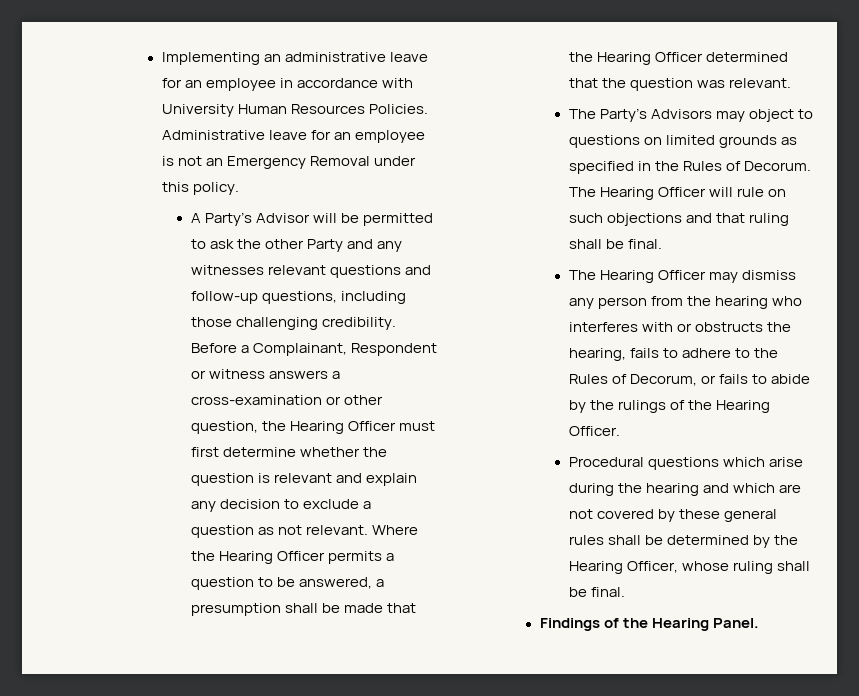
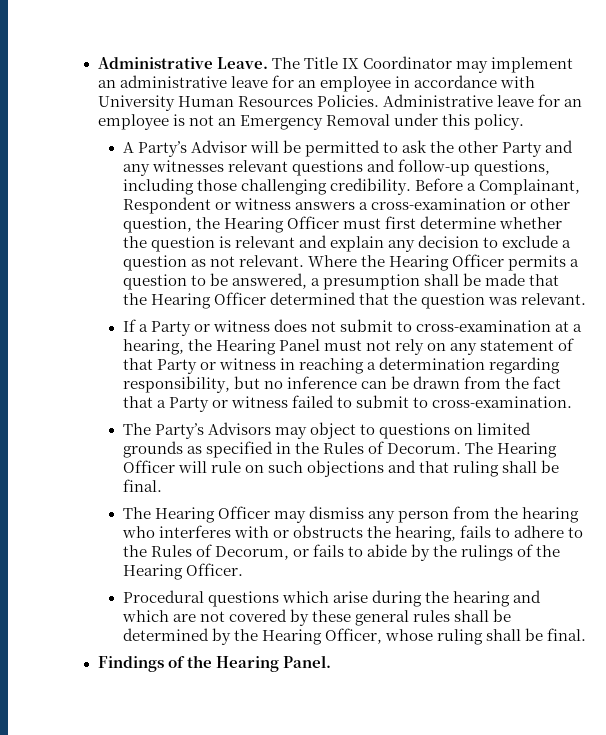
[161,52,260,65] Implementing -> [97,56,574,73] Administrative Leave. The Title IX Coordinator may implement
(791, 83) none -> [122,319,583,336] [122,338,575,355] [122,357,561,374] [122,376,562,393] [122,395,573,412] // If a Party or witness does not submit to cross-examination at a hearing, the Hearing Panel must not rely on any statement of that Party or witness in reaching a determination regarding responsibility, but no inference can be drawn from the fact that a Party or witness failed to submit to cross-examination.

